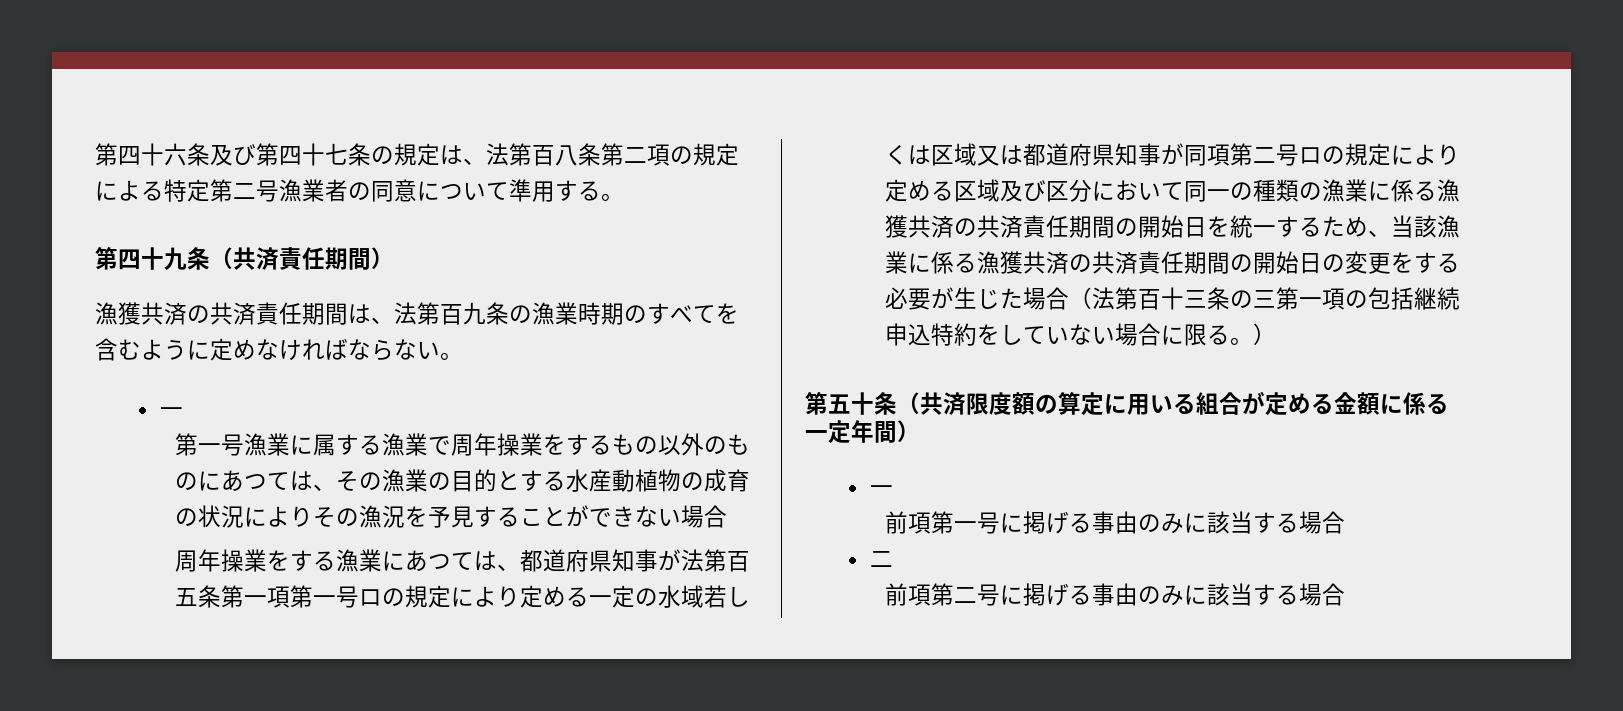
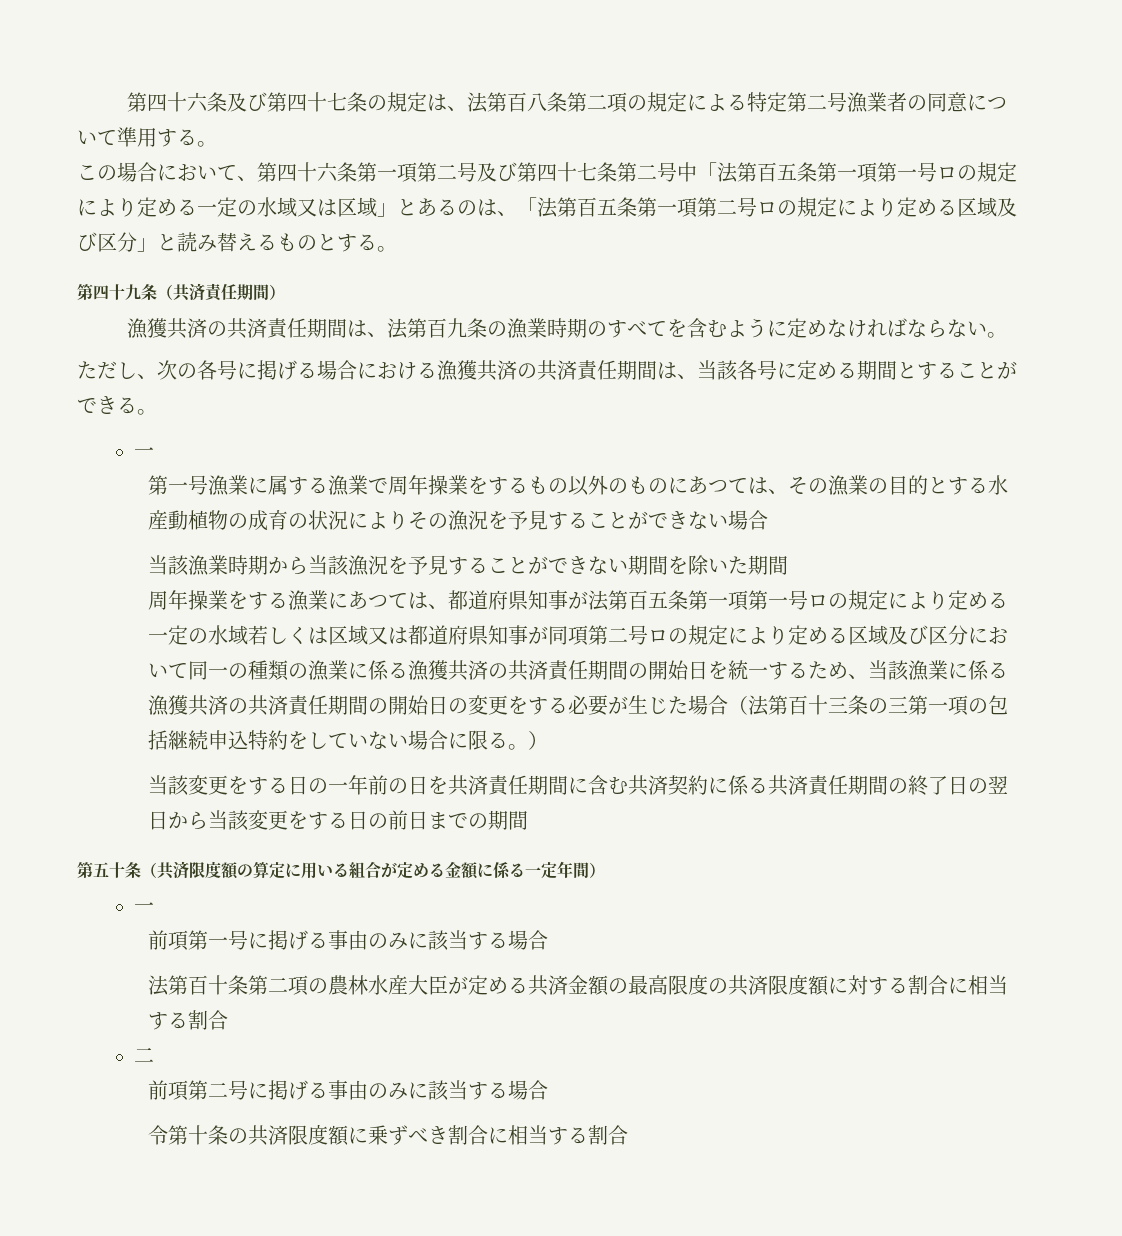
(624, 197) none -> [77,162,1017,183] [77,197,1017,218] [77,232,397,252] // この場合において、第四十六条第一項第二号及び第四十七条第二号中「法第百五条第一項第一号ロの規定により定める一定の水域又は区域」とあるのは、「法第百五条第一項第二号ロの規定により定める区域及び区分」と読み替えるものとする。
(463, 356) none -> [77,360,1017,381] [77,396,157,415] // ただし、次の各号に掲げる場合における漁獲共済の共済責任期間は、当該各号に定める期間とすることができる。
(727, 516) none -> [147,555,788,576] // 当該漁業時期から当該漁況を予見することができない期間を除いた期間
(1276, 334) none -> [147,775,1008,796] [147,810,528,831] // 当該変更をする日の一年前の日を共済責任期間に含む共済契約に係る共済責任期間の終了日の翌日から当該変更をする日の前日までの期間
(1345, 522) none -> [147,974,1008,996] [147,1010,228,1030] // 法第百十条第二項の農林水産大臣が定める共済金額の最高限度の共済限度額に対する割合に相当する割合
(1345, 594) none -> [147,1124,628,1146] // 令第十条の共済限度額に乗ずべき割合に相当する割合

